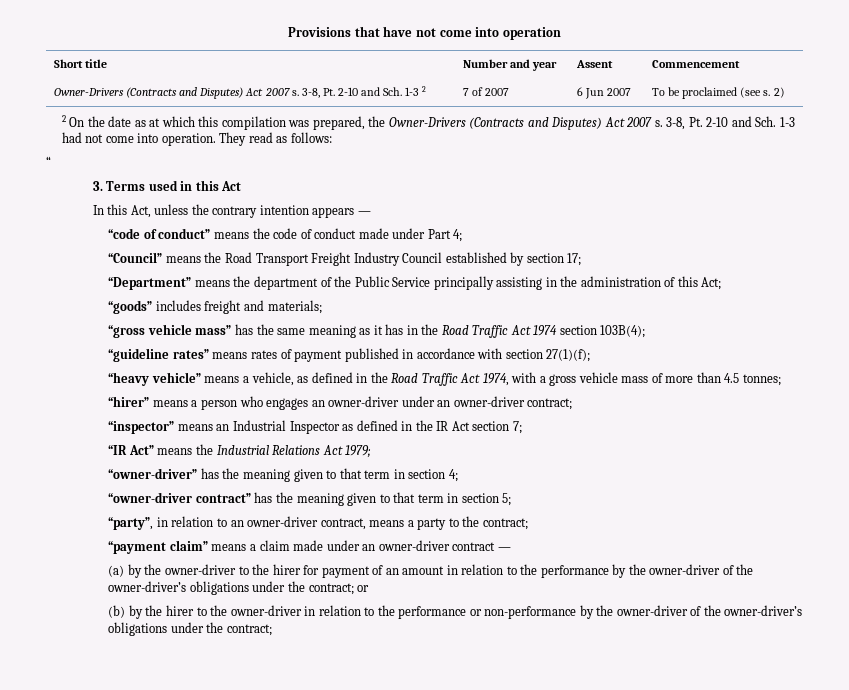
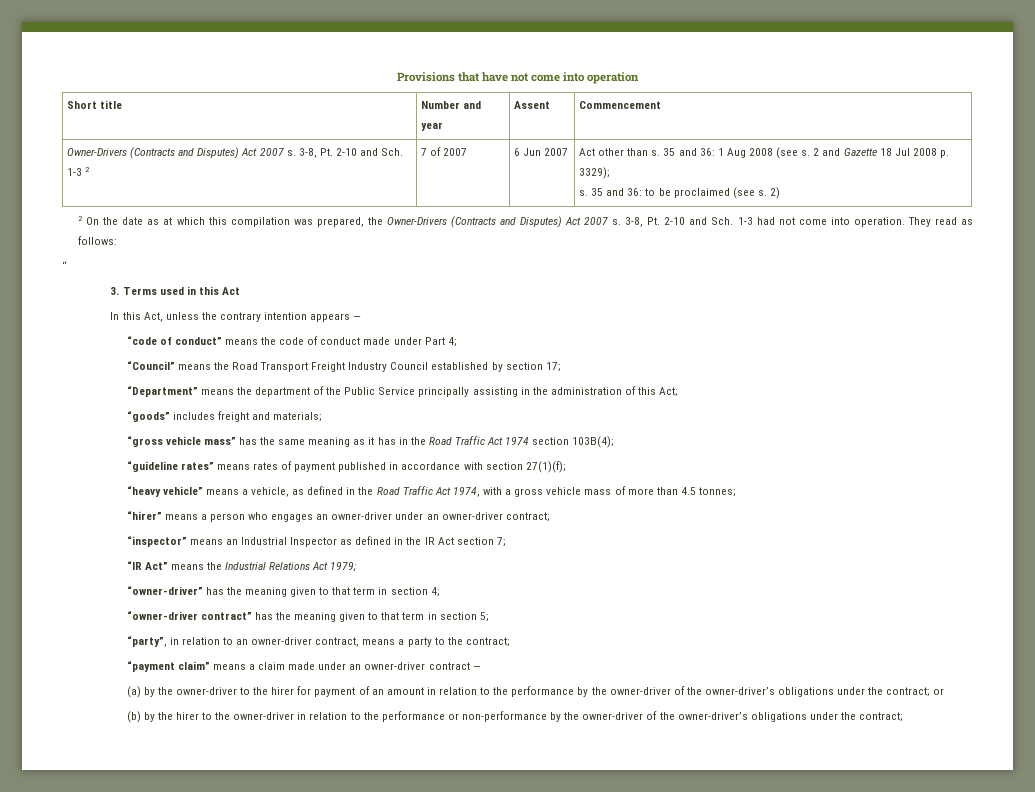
[652,88,666,96] To -> [579,147,949,159] [579,167,611,179] [579,188,656,196] Act other than s. 35 and 36: 1 Aug 2008 (see s. 2 and Gazette 18 Jul 2008 p. 3329); // s. 35 and 36: to

